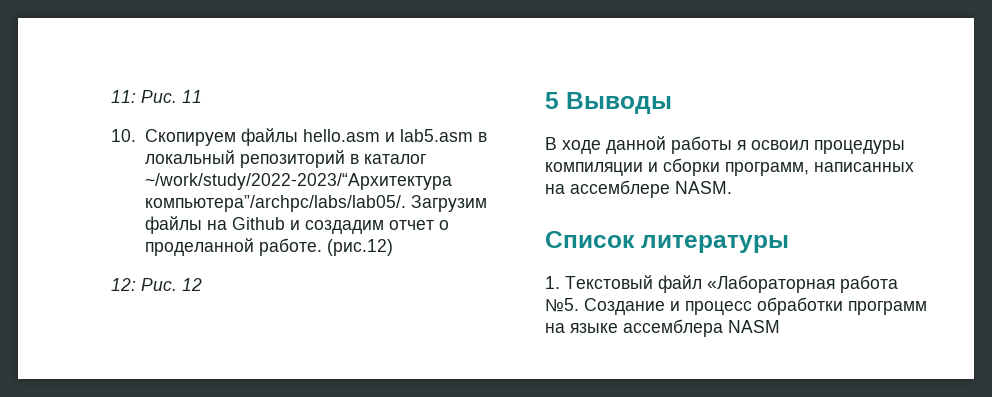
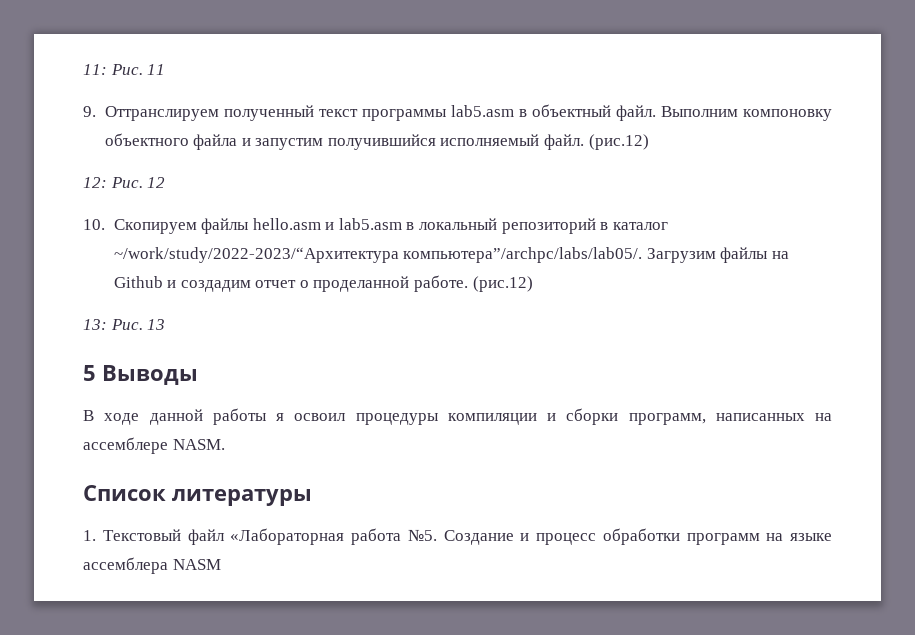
(202, 96) none -> [83,104,832,121] [104,133,649,150] [83,177,166,188] // 9. Оттранслируем полученный текст программы lab5.asm в объектный файл. Выполним компоновку объектного файла и запустим получившийся исполняемый файл. (рис.12) // 12: Рис. 12
[111,278,202,291] 12: Рис. 12 -> [83,319,166,330] 13: Рис. 13

